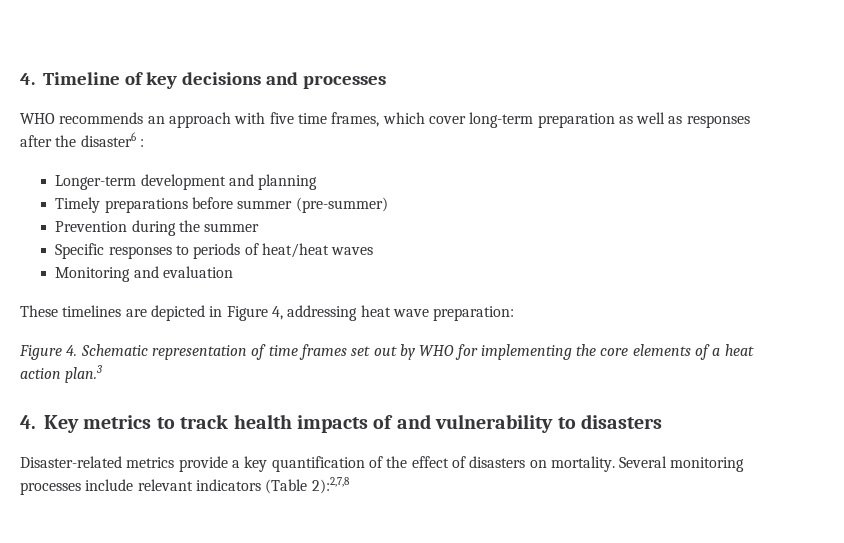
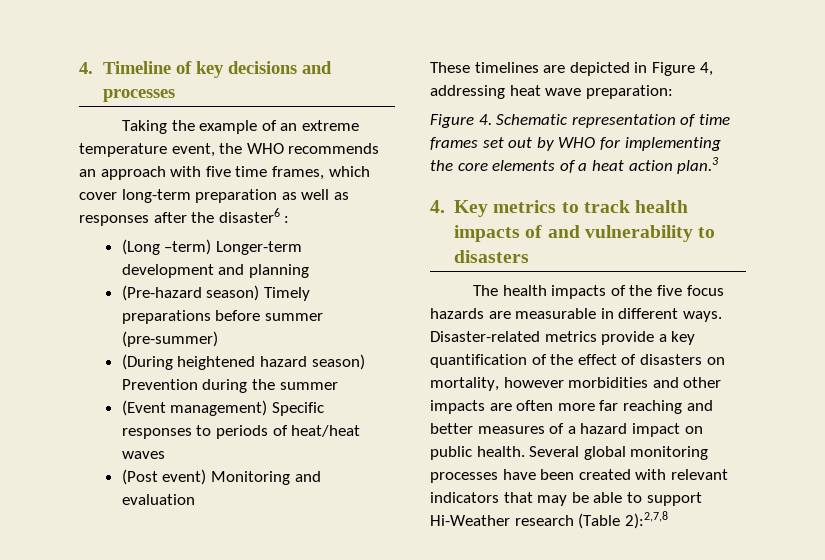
(386, 82) none -> [122,120,360,134] [79,143,243,157] Taking the example of an extreme temperature event, the
(144, 143) none -> [121,239,212,255] (Long –term)
(318, 182) none -> [121,285,260,301] (Pre-hazard season)
(388, 205) none -> [121,354,365,370] (During heightened hazard season)
(260, 227) none -> [121,400,268,416] (Event management)
(374, 251) none -> [121,469,207,485] (Post event)
(662, 421) none -> [473,285,724,299] [430,308,722,322] The health impacts of the five focus hazards are measurable in different ways.
[550,456,745,472] [20,479,261,495] mortality. Several monitoring processes include relevant indicators -> [430,377,722,391] [430,400,713,414] [430,423,703,437] [430,446,709,460] [430,469,728,483] [430,492,702,506] [430,515,574,526] mortality, however morbidities and other impacts are often more far reaching and better measures of a hazard impact on public health. Several global monitoring processes have been created with relevant indicators that may be able to support Hi-Weather research

